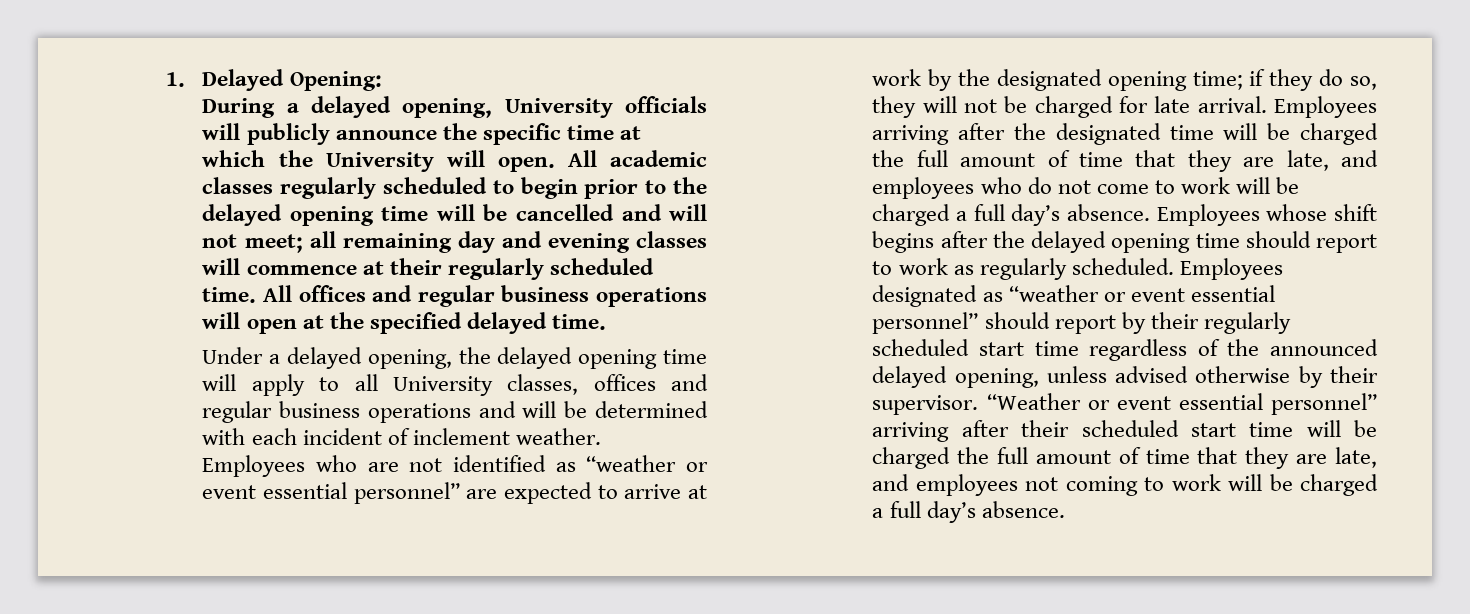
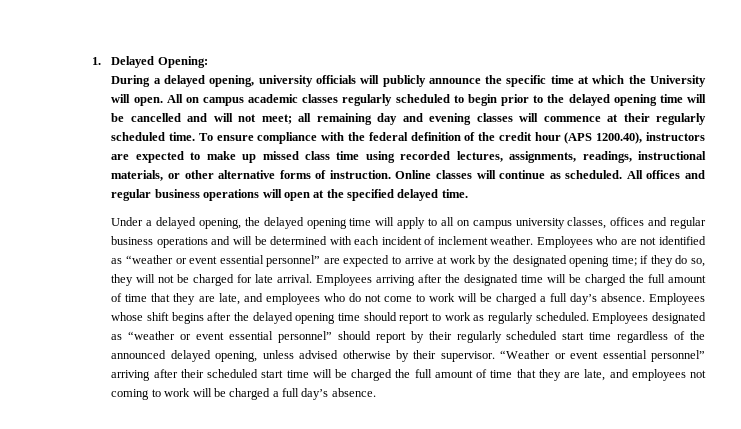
[504,98,613,118] University -> [258,75,313,87] university
(597, 158) none -> [185,97,245,106] on campus
(257, 295) none -> [198,132,706,144] [111,151,706,163] [111,170,623,181] To ensure compliance with the federal definition of the credit hour (APS 1200.40), instructors are expected to make up missed class time using recorded lectures, assignments, readings, instructional materials, or other alternative forms of instruction. Online classes will continue as scheduled.
[392,376,493,396] University -> [456,218,565,229] on campus university

